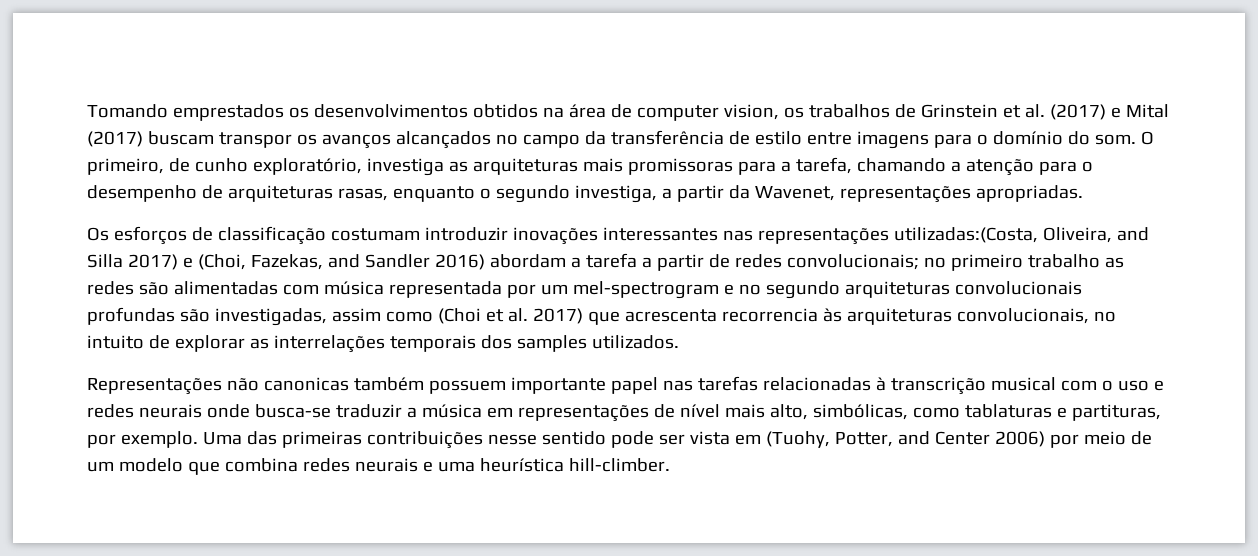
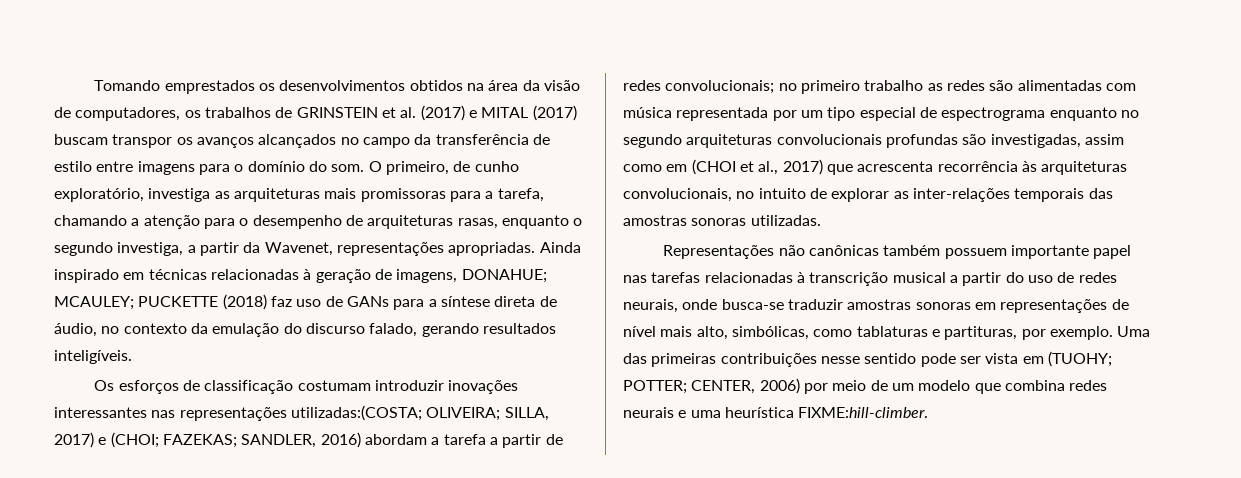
[610,104,779,121] de computer vision, -> [522,80,580,91] [54,107,181,121] da visão de computadores,
[920,104,998,118] Grinstein -> [296,107,378,118] GRINSTEIN
[1125,104,1169,118] Mital -> [481,107,529,118] MITAL
(1083, 193) none -> [539,242,581,253] [54,269,547,283] [54,294,557,310] [54,323,556,337] [54,350,132,364] Ainda inspirado em técnicas relacionadas à geração de imagens, DONAHUE; MCAULEY; PUCKETTE (2018) faz uso de GANs para a síntese direta de áudio, no contexto da emulação do discurso falado, gerando resultados inteligíveis.
[893,227,1149,243] [87,254,430,270] utilizadas:(Costa, Oliveira, and Silla 2017) e (Choi, Fazekas, and Sandler -> [290,405,549,421] [54,432,317,448] utilizadas:(COSTA; OLIVEIRA; SILLA, 2017) e (CHOI; FAZEKAS; SANDLER,
[572,281,734,299] mel-spectrogram e -> [827,107,1117,121] tipo especial de espectrograma enquanto
[437,308,528,324] (Choi et al. -> [666,159,779,175] em (CHOI et al.,
[721,308,818,322] recorrencia -> [937,161,1018,172] recorrência
[273,335,679,353] interrelações temporais dos samples utilizados. -> [912,188,1113,202] [623,215,821,226] inter-relações temporais das amostras sonoras utilizadas.
[263,377,349,391] canonicas -> [809,245,880,256] canônicas
[1060,380,1164,391] [87,404,202,418] com o uso e redes neurais -> [949,272,1117,286] [623,299,678,313] a partir do uso de redes neurais,
[406,404,482,418] a música -> [847,299,971,310] amostras sonoras
[765,431,990,448] (Tuohy, Potter, and Center -> [1047,351,1112,367] [623,380,756,394] (TUOHY; POTTER; CENTER,
[568,458,670,472] hill-climber. -> [798,407,929,418] FIXME:hill-climber.

